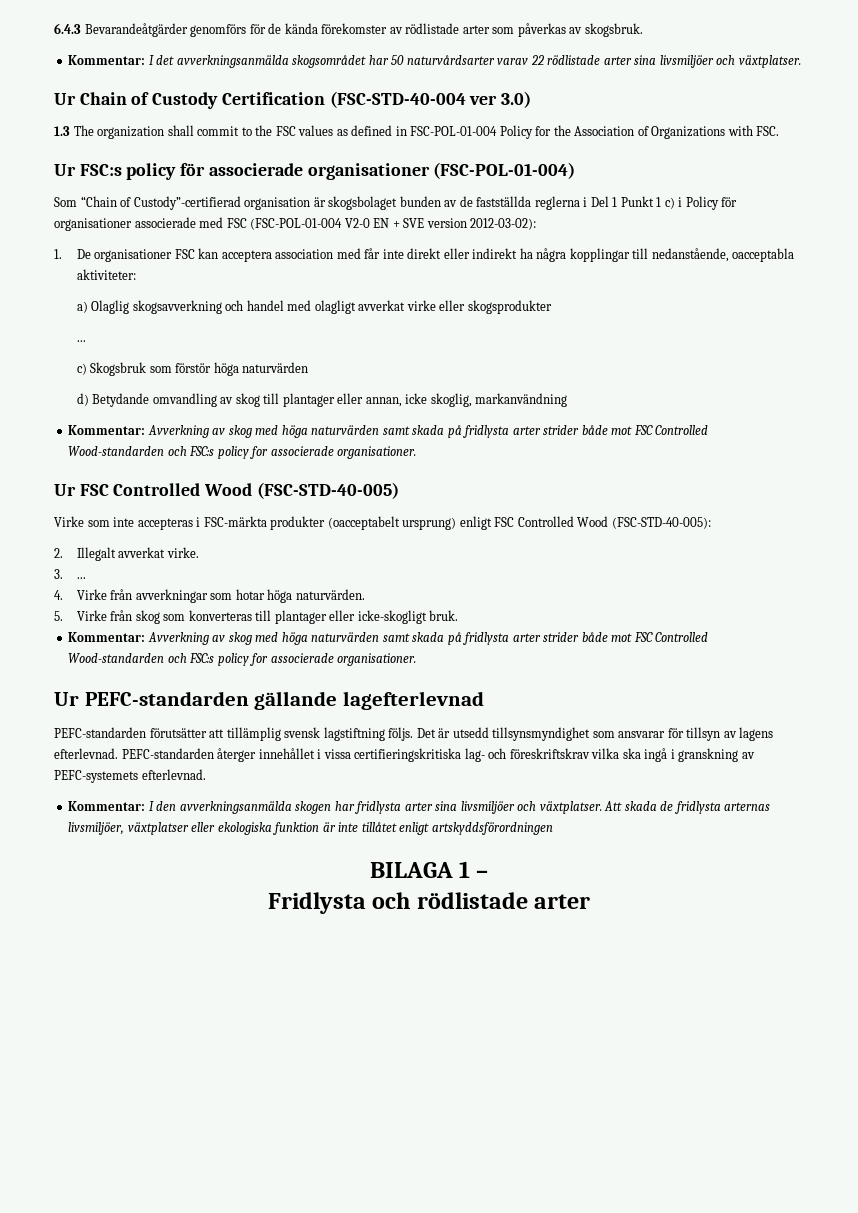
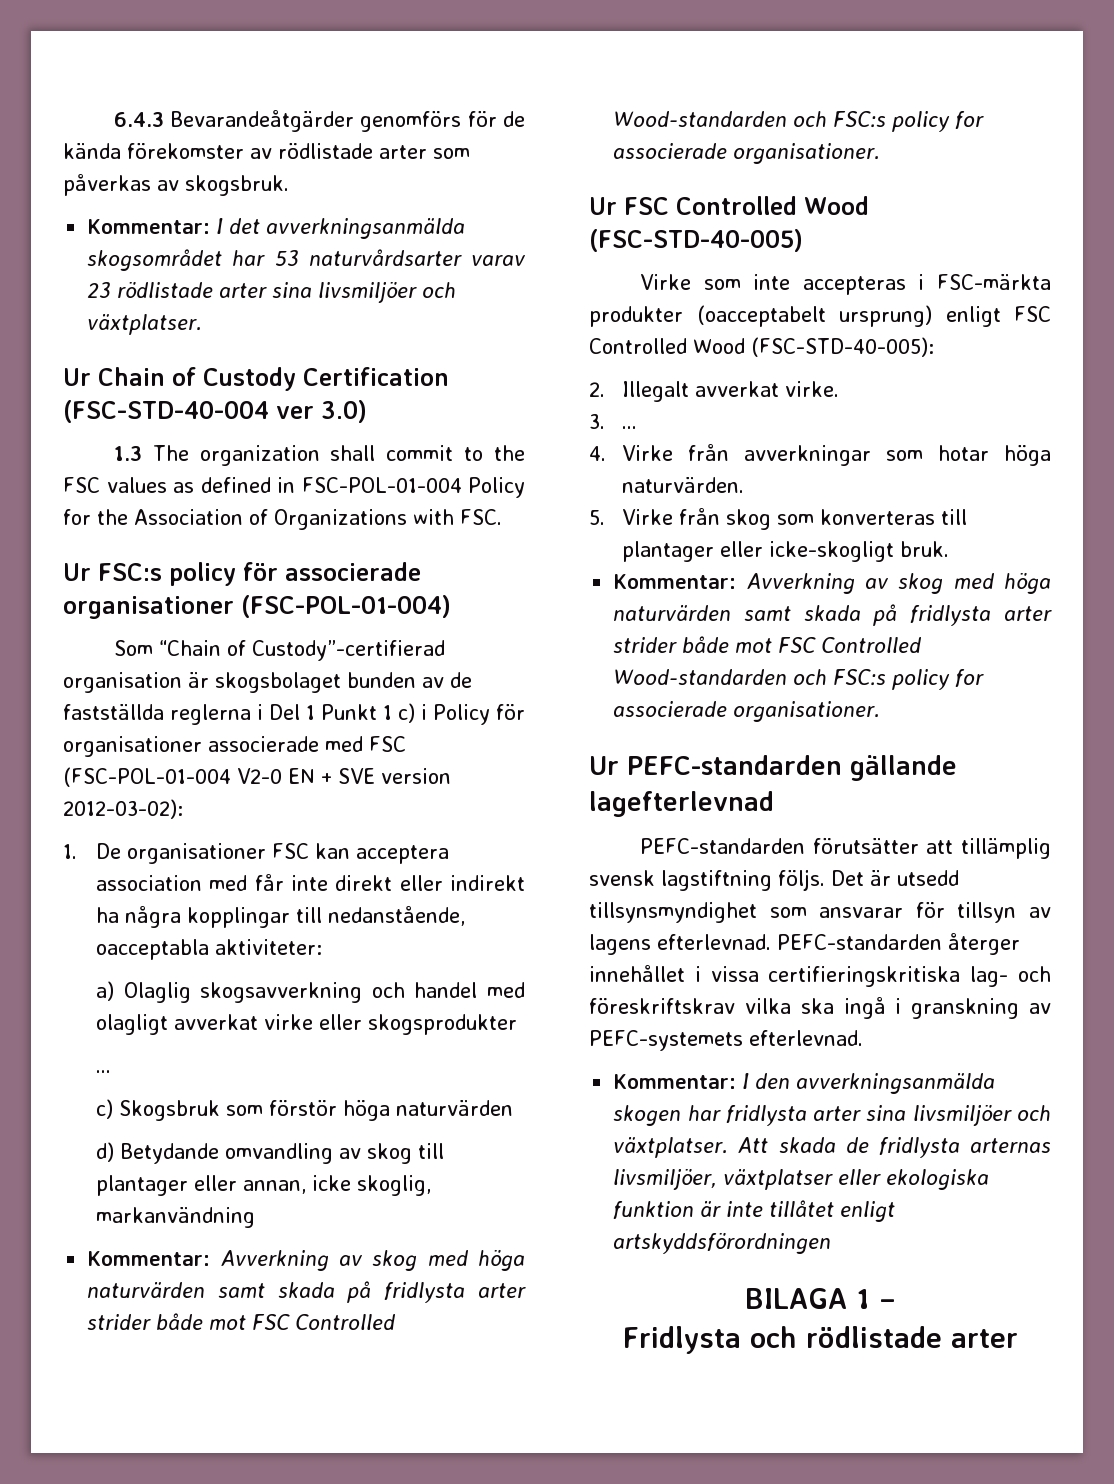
[391,55,405,65] 50 -> [274,250,299,266] 53
[530,55,544,65] 22 -> [87,282,112,298] 23

